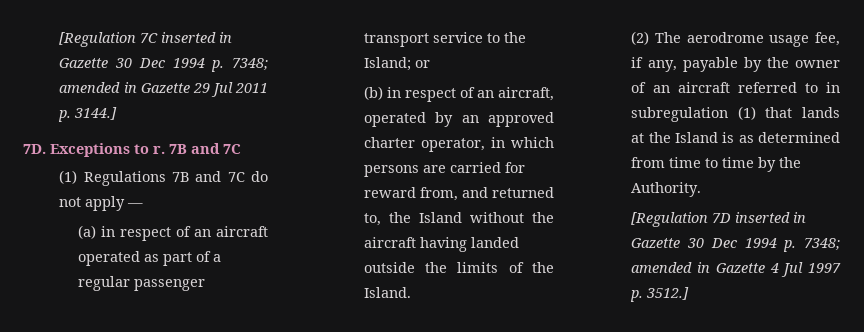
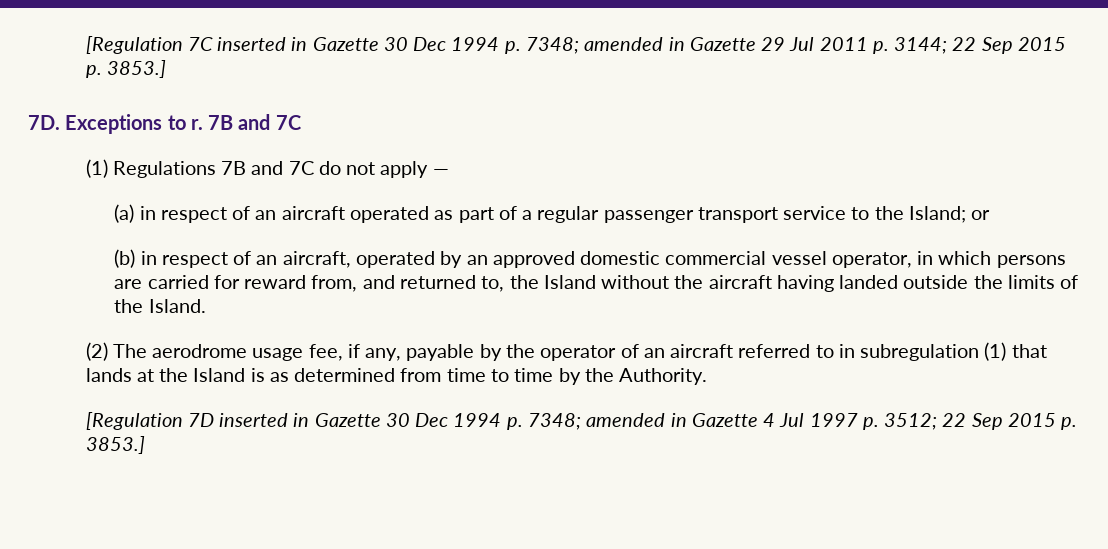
[74,107,118,120] 3144.] -> [894,37,1066,54] [85,60,166,78] 3144; 22 Sep 2015 p. 3853.]
[363,137,415,148] charter -> [580,251,827,265] domestic commercial vessel
[795,60,840,68] owner -> [540,345,617,361] operator
[646,287,690,300] 3512.] -> [884,413,1078,430] [85,436,145,454] 3512; 22 Sep 2015 p. 3853.]

